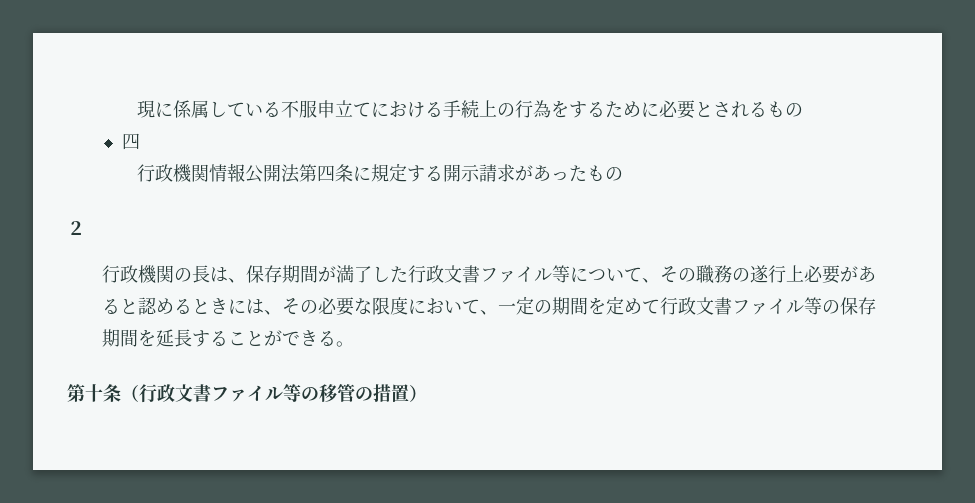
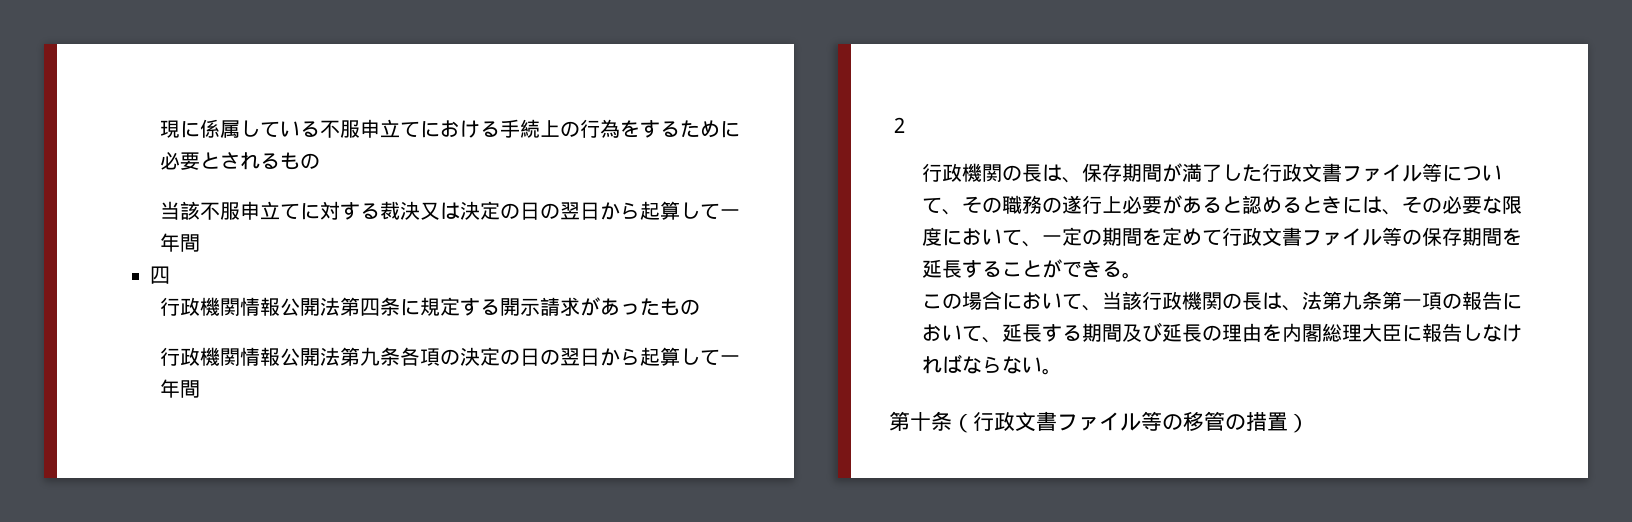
(803, 110) none -> [160,201,741,220] [160,233,201,252] // 当該不服申立てに対する裁決又は決定の日の翌日から起算して一年間
(623, 174) none -> [160,347,741,366] [160,379,201,398] // 行政機関情報公開法第九条各項の決定の日の翌日から起算して一年間
(354, 344) none -> [921,291,1522,311] [921,322,1522,343] [921,354,1062,375] // この場合において、当該行政機関の長は、法第九条第一項の報告において、延長する期間及び延長の理由を内閣総理大臣に報告しなければならない。

